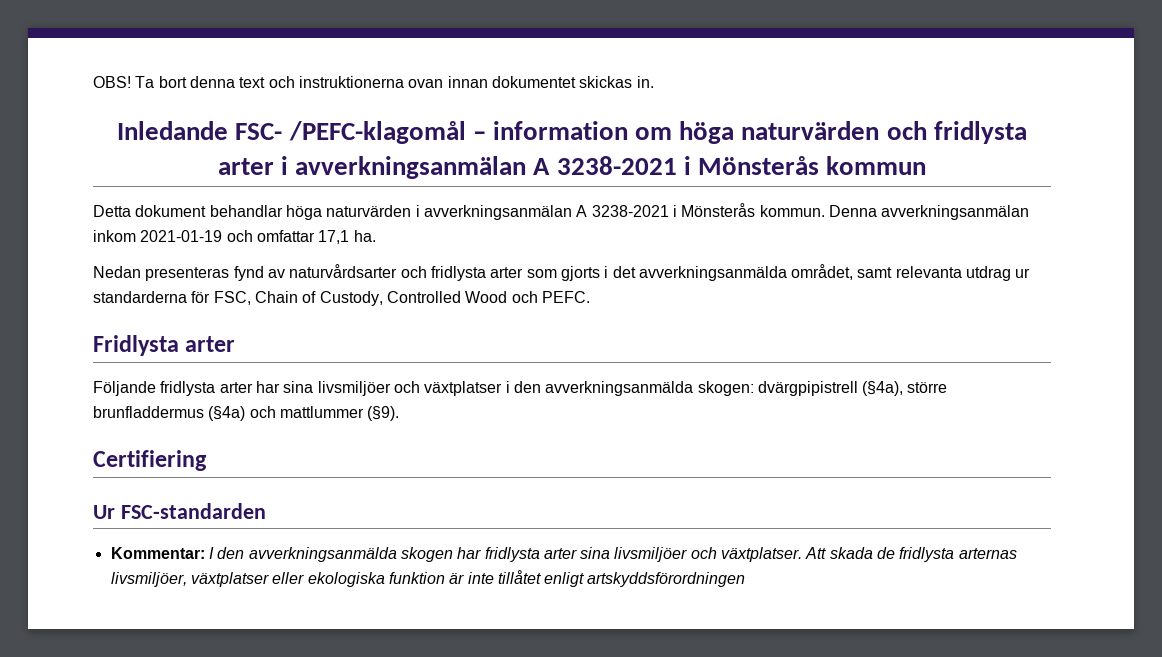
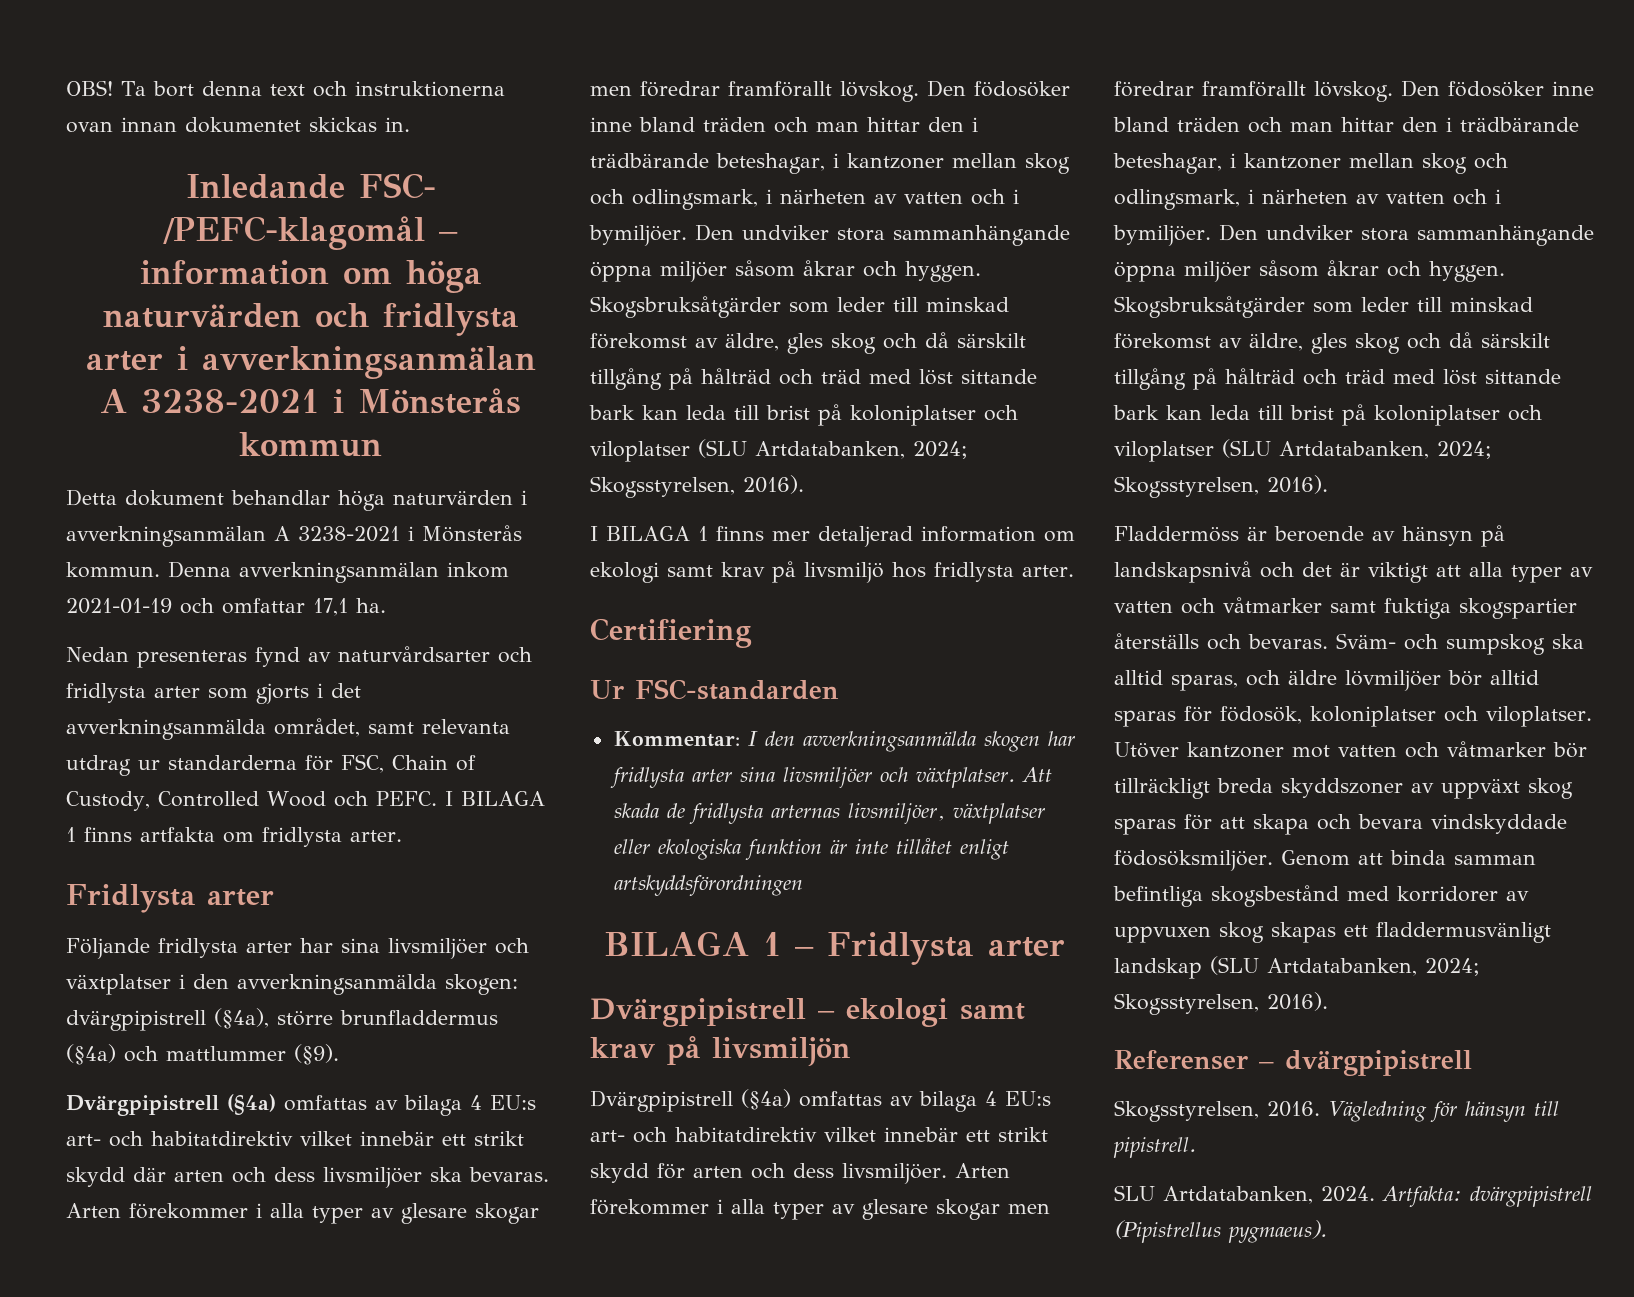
(590, 297) none -> [444,791,545,806] [66,827,402,847] I BILAGA 1 finns artfakta om fridlysta arter.
(400, 413) none -> [66,1094,536,1116] [66,1131,524,1147] [66,1167,549,1188] [66,1203,539,1224] [590,80,1070,102] [590,117,978,133] [590,153,1070,174] [590,189,1019,210] [589,224,1070,246] [590,260,981,282] [590,296,1009,318] [590,332,1026,354] [590,368,1037,390] [589,404,1018,426] [590,439,968,462] [590,475,804,498] [590,526,1075,547] [590,561,1074,583] // Dvärgpipistrell (§4a) omfattas av bilaga 4 EU:s art- och habitatdirektiv vilket innebär ett strikt skydd där arten och dess livsmiljöer ska bevaras. Arten förekommer i alla typer av glesare skogar men föredrar framförallt lövskog. Den födosöker inne bland träden och man hittar den i trädbärande beteshagar, i kantzoner mellan skog och odlingsmark, i närheten av vatten och i bymiljöer. Den undviker stora sammanhängande öppna miljöer såsom åkrar och hyggen. Skogsbruksåtgärder som leder till minskad förekomst av äldre, gles skog och då särskilt tillgång på hålträd och träd med löst sittande bark kan leda till brist på koloniplatser och viloplatser (SLU Artdatabanken, 2024; Skogsstyrelsen, 2016). // I BILAGA 1 finns mer detaljerad information om ekologi samt krav på livsmiljö hos fridlysta arter.
(746, 579) none -> [604,931,1065,965] [590,998,1025,1027] [590,1036,851,1066] [590,1089,1051,1112] [590,1127,1048,1143] [590,1163,1010,1184] [590,1199,1050,1220] [1114,80,1594,102] [1113,117,1579,133] [1113,153,1508,174] [1114,189,1501,210] [1113,224,1594,246] [1114,260,1505,282] [1114,296,1533,318] [1114,332,1550,354] [1114,368,1561,390] [1113,404,1542,426] [1114,439,1492,462] [1114,475,1328,498] [1114,525,1505,547] [1114,561,1593,583] [1114,597,1577,619] [1114,633,1584,655] [1114,670,1539,691] [1114,706,1592,727] [1114,741,1587,758] [1114,778,1573,799] [1114,814,1567,835] [1114,850,1536,871] [1113,885,1529,907] [1114,922,1551,943] [1114,956,1480,979] [1114,992,1328,1015] [1114,1050,1472,1076] [1114,1100,1559,1122] [1113,1137,1196,1158] [1114,1185,1592,1207] [1114,1220,1327,1243] // BILAGA 1 – Fridlysta arter // Dvärgpipistrell – ekologi samt krav på livsmiljön // Dvärgpipistrell (§4a) omfattas av bilaga 4 EU:s art- och habitatdirektiv vilket innebär ett strikt skydd för arten och dess livsmiljöer. Arten förekommer i alla typer av glesare skogar men föredrar framförallt lövskog. Den födosöker inne bland träden och man hittar den i trädbärande beteshagar, i kantzoner mellan skog och odlingsmark, i närheten av vatten och i bymiljöer. Den undviker stora sammanhängande öppna miljöer såsom åkrar och hyggen. Skogsbruksåtgärder som leder till minskad förekomst av äldre, gles skog och då särskilt tillgång på hålträd och träd med löst sittande bark kan leda till brist på koloniplatser och viloplatser (SLU Artdatabanken, 2024; Skogsstyrelsen, 2016). // Fladdermöss är beroende av hänsyn på landskapsnivå och det är viktigt att alla typer av vatten och våtmarker samt fuktiga skogspartier återställs och bevaras. Sväm- och sumpskog ska alltid sparas, och äldre lövmiljöer bör alltid sparas för födosök, koloniplatser och viloplatser. Utöver kantzoner mot vatten och våtmarker bör tillräckligt breda skyddszoner av uppväxt skog sparas för att skapa och bevara vindskyddade födosöksmiljöer. Genom att binda samman befintliga skogsbestånd med korridorer av uppvuxen skog skapas ett fladdermusvänligt landskap (SLU Artdatabanken, 2024; Skogsstyrelsen, 2016). // Referenser – dvärgpipistrell // Skogsstyrelsen, 2016. Vägledning för hänsyn till pipistrell. // SLU Artdatabanken, 2024. Artfakta: dvärgpipistrell (Pipistrellus pygmaeus).

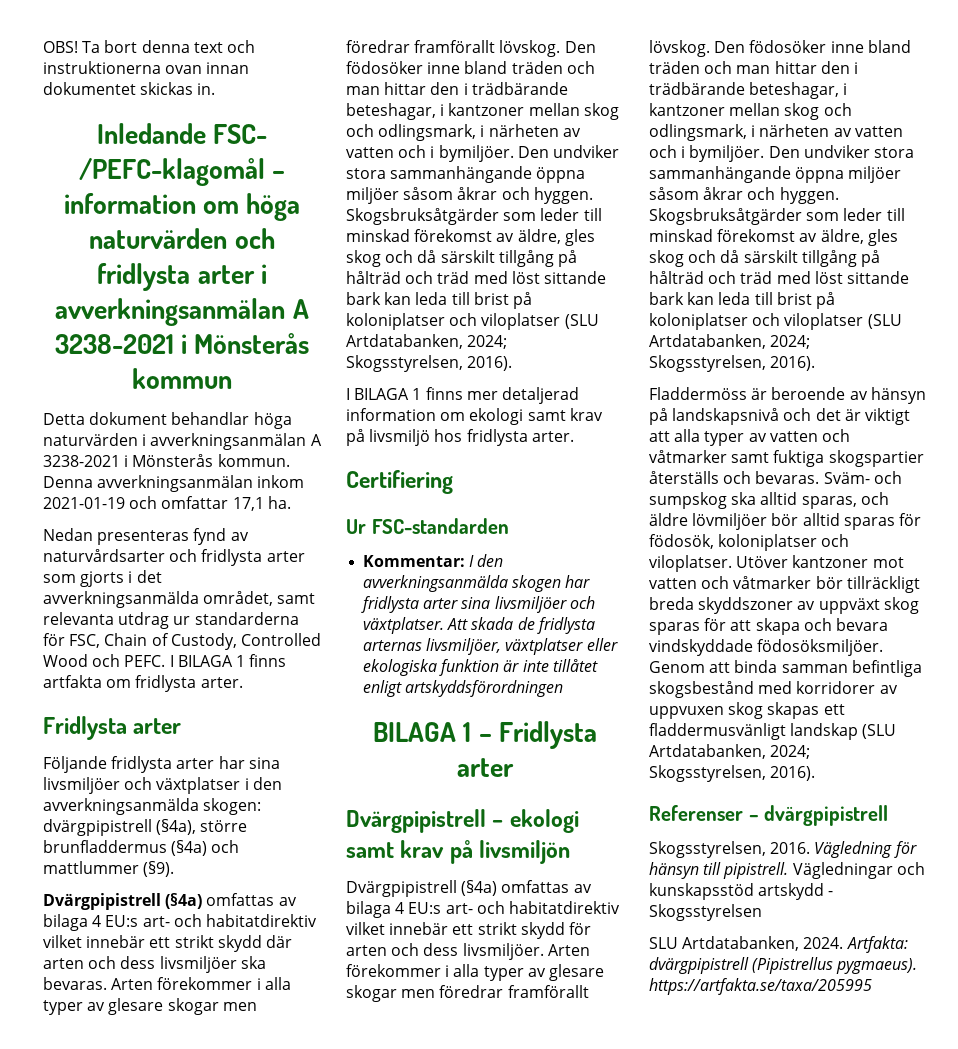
(1196, 1147) none -> [792,862,925,879] [649,883,834,900] [649,904,762,921] Vägledningar och kunskapsstöd artskydd - Skogsstyrelsen
(1327, 1231) none -> [649,978,872,995] https://artfakta.se/taxa/205995

